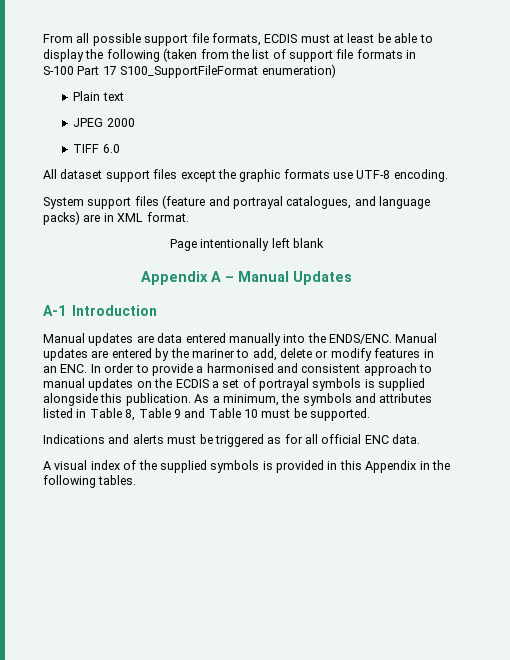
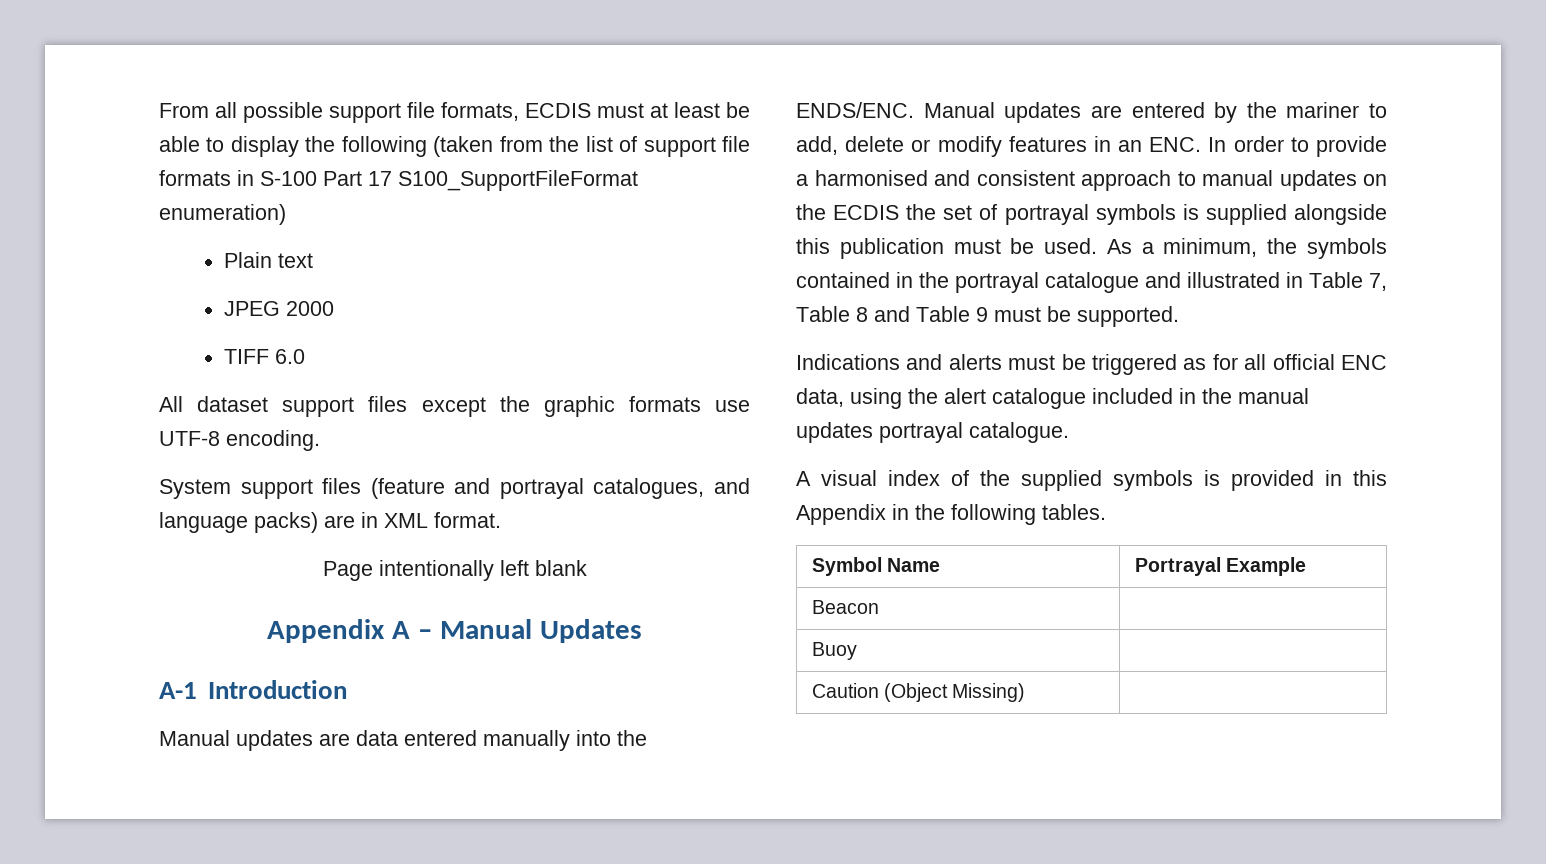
[211,381,219,388] a -> [906,204,937,220] the
[125,393,191,406] publication. -> [839,238,1098,259] publication must be used.
[355,393,433,403] [43,408,258,421] and attributes listed in Table 8, Table 9 and Table 10 -> [796,272,1387,293] [796,306,988,322] contained in the portrayal catalogue and illustrated in Table 7, Table 8 and Table 9
[392,434,421,444] data. -> [796,388,1309,409] [796,422,1069,443] data, using the alert catalogue included in the manual updates portrayal catalogue.
(137, 480) none -> [811,557,940,576] [1134,557,1306,576] [811,600,879,614] [811,642,857,660] [811,683,1026,702] // Symbol Name | Portrayal Example // Beacon | // Buoy | // Caution (Object Missing) |

